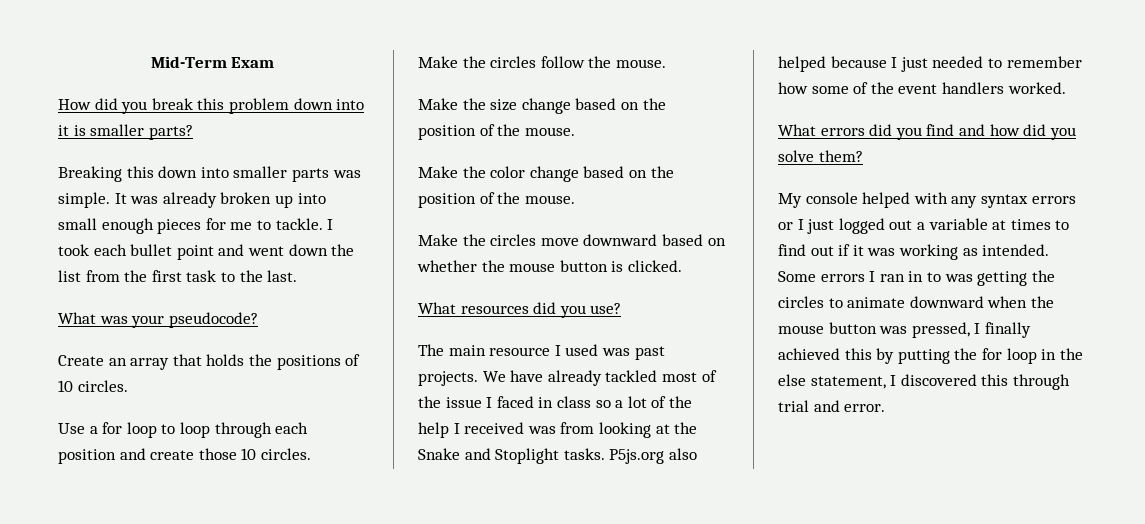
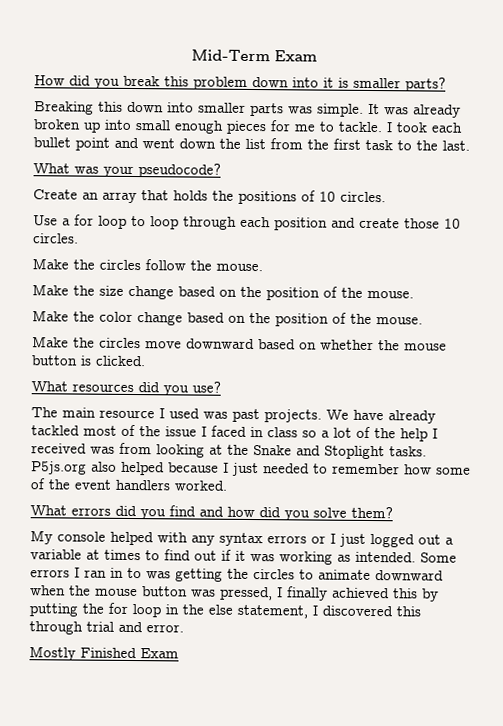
(886, 408) none -> [29,646,179,661] // Mostly Finished Exam

